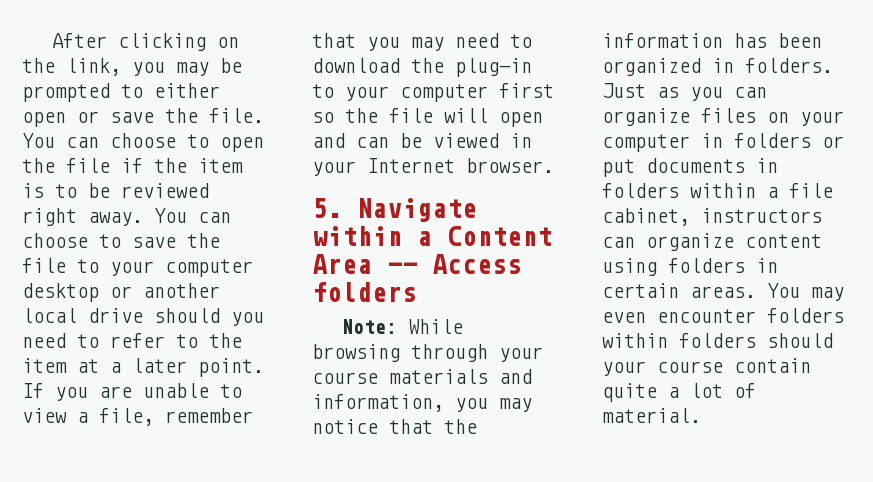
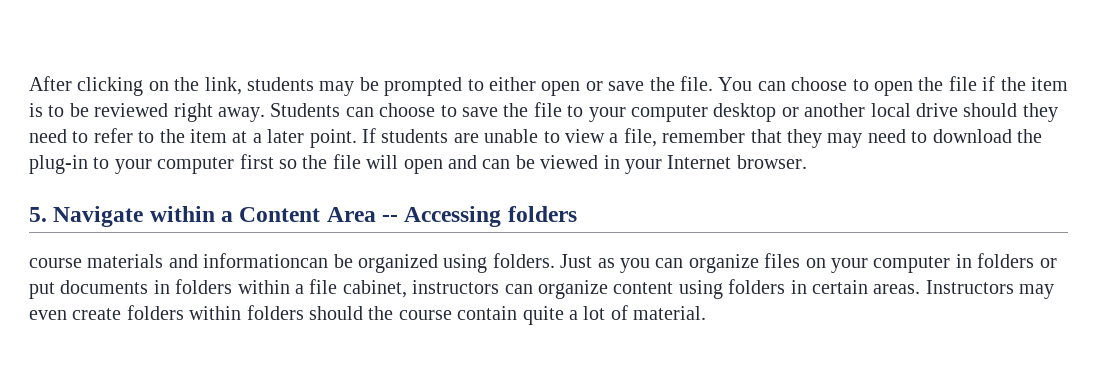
[132,62,165,76] you -> [247,77,314,91] students
[154,208,187,223] You -> [270,103,341,117] Students
[231,312,264,326] you -> [1022,103,1058,122] they
[55,387,88,401] you -> [381,129,449,143] students
[367,37,400,51] you -> [786,129,822,148] they
[432,254,522,274] Access -> [404,206,502,227] Accessing
[341,319,463,334] [312,344,543,362] [312,369,532,384] [312,394,532,412] [312,419,477,434] [602,33,822,48] [602,58,734,76] Note: While browsing through your course materials and information, you may notice that the information has been organized in -> [29,253,488,273] course materials and informationcan be organized using
[767,283,800,298] You -> [925,280,1014,294] Instructors
[657,309,756,323] encounter -> [72,308,122,320] create
[602,361,646,376] your -> [368,306,394,320] the

